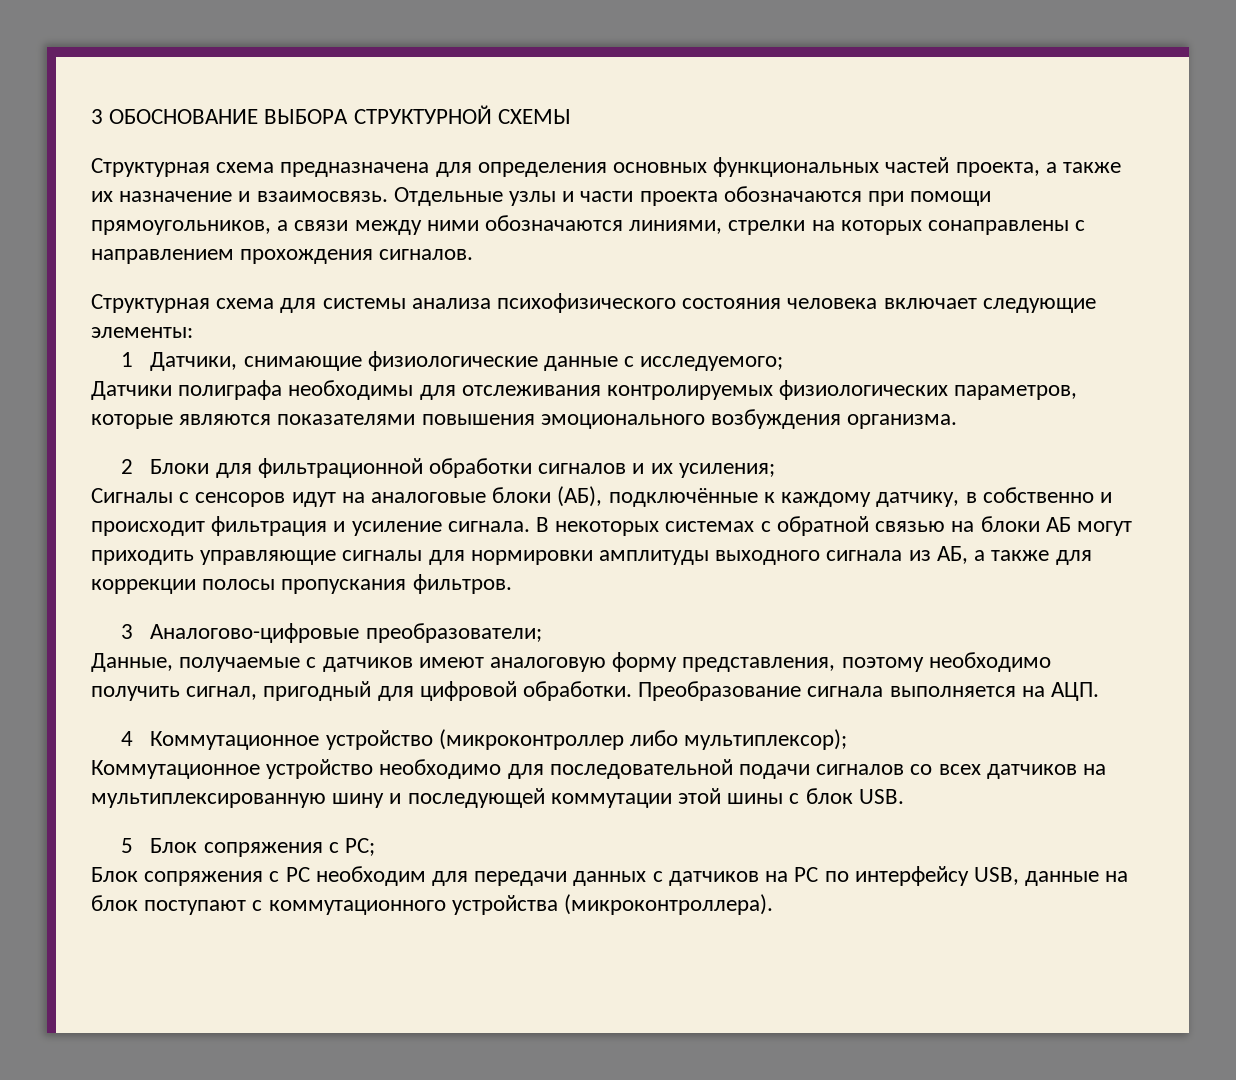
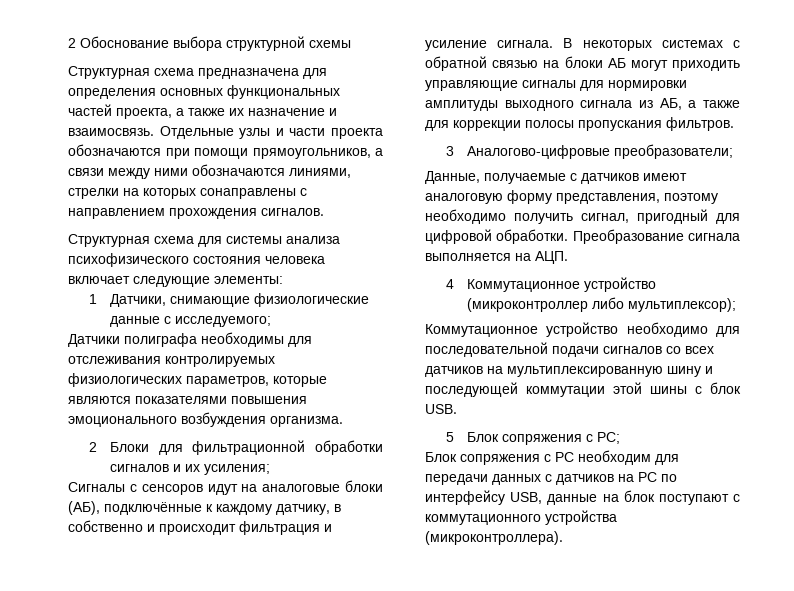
[91,105,571,124] 3 ОБОСНОВАНИЕ ВЫБОРА СТРУКТУРНОЙ СХЕМЫ -> [68,36,351,51] 2 Обоснование выбора структурной схемы

